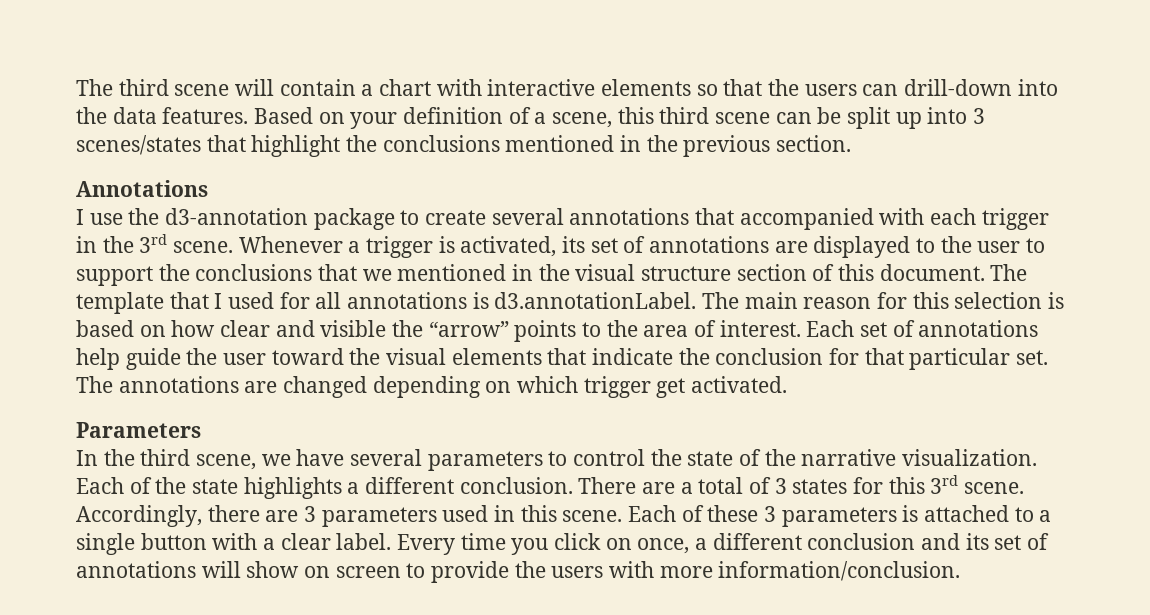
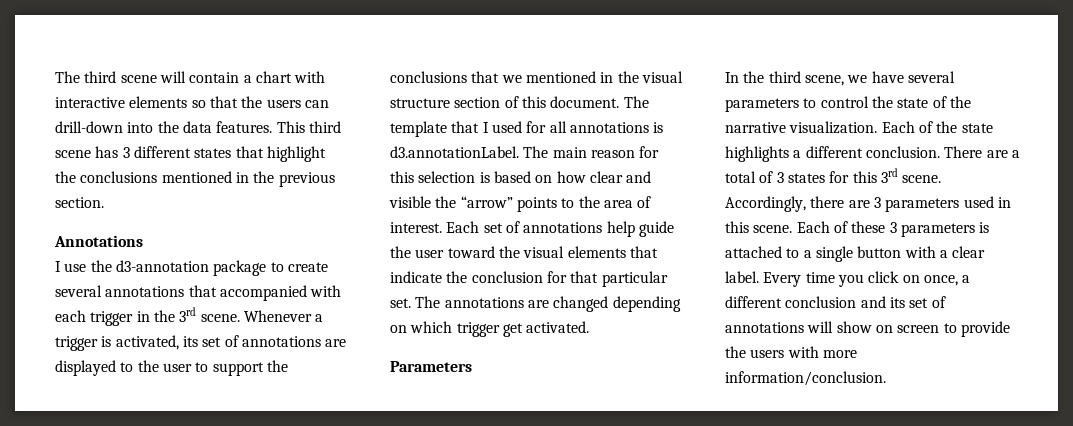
[254,107,986,129] [76,135,201,155] Based on your definition of a scene, this third scene can be split up into 3 scenes/states -> [276,121,341,133] [55,146,232,158] This third scene has 3 different states

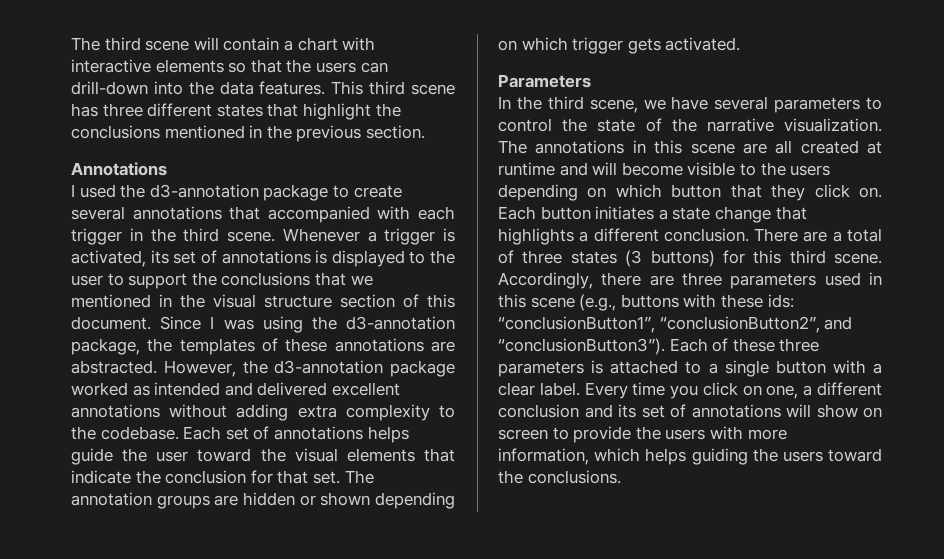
[122,147,130,158] 3 -> [102,103,143,117] three
[64,263,87,272] use -> [79,184,116,198] used
[179,307,197,322] 3rd -> [183,228,220,242] third
[325,339,347,347] are -> [315,250,328,264] is
[623,96,649,108] [390,121,664,137] [390,146,660,158] [390,171,652,183] [389,196,652,212] [390,222,442,233] The template that I used for all annotations is d3.annotationLabel. The main reason for this selection is based on how clear and visible the “arrow” points to the area of interest. -> [160,316,455,333] [71,338,455,355] [71,360,455,377] [71,382,400,396] [71,404,455,421] [71,426,179,440] Since I was using the d3-annotation package, the templates of these annotations are abstracted. However, the d3-annotation package worked as intended and delivered excellent annotations without adding extra complexity to the codebase.
[606,221,635,237] help -> [367,426,409,443] helps
[601,271,668,287] particular -> (309, 477) none
[444,296,609,312] annotations are changed -> [71,492,371,509] annotation groups are hidden or shown
[502,323,523,337] get -> [627,38,661,54] gets
[881,121,993,133] Each of the state -> [498,140,882,154] [498,162,831,176] [498,184,882,201] [498,206,807,223] The annotations in this scene are all created at runtime and will become visible to the users depending on which button that they click on. Each button initiates a state change that
[776,168,898,183] 3 states for this 3rd -> [522,250,826,267] three states (3 buttons) for this third
[873,197,881,208] 3 -> [682,272,722,286] three
[753,225,793,233] scene. -> [530,294,794,311] [498,316,853,333] [498,338,665,355] scene (e.g., buttons with these ids: “conclusionButton1”, “conclusionButton2”, and “conclusionButton3”).
[889,222,897,233] 3 -> [779,338,820,352] three
[923,275,958,286] once, -> [766,385,799,399] one,
[725,371,886,386] information/conclusion. -> [498,448,882,465] [498,470,621,484] information, which helps guiding the users toward the conclusions.

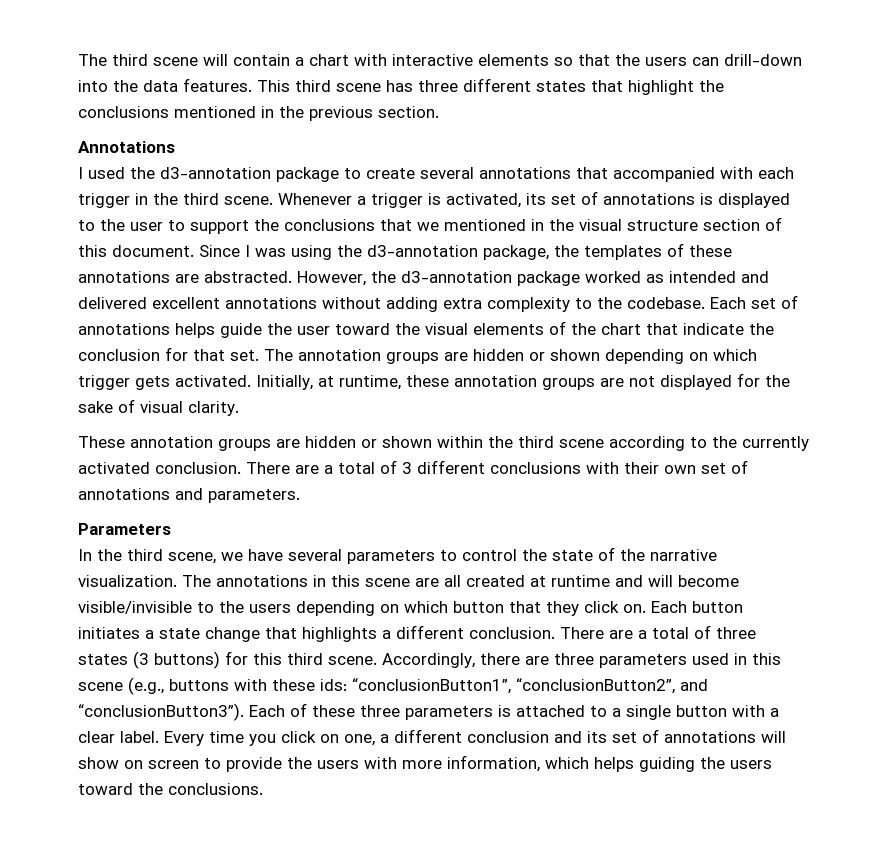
(415, 455) none -> [549,321,641,335] of the chart
(741, 44) none -> [256,373,790,390] [78,399,239,416] [78,436,809,451] [78,460,748,474] [78,488,300,503] Initially, at runtime, these annotation groups are not displayed for the sake of visual clarity. // These annotation groups are hidden or shown within the third scene according to the currently activated conclusion. There are a total of 3 different conclusions with their own set of annotations and parameters.
[687,162,736,176] visible -> [78,601,192,614] visible/invisible

